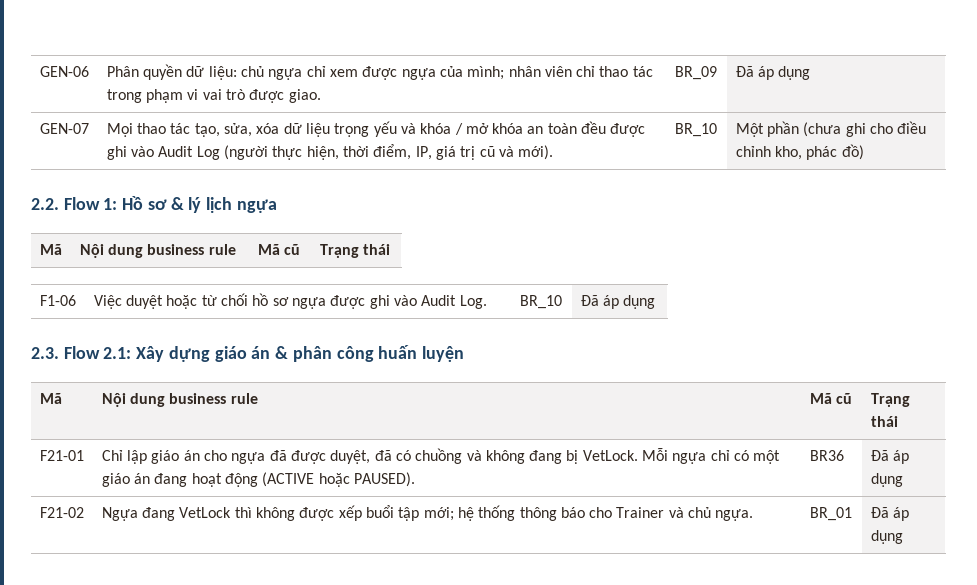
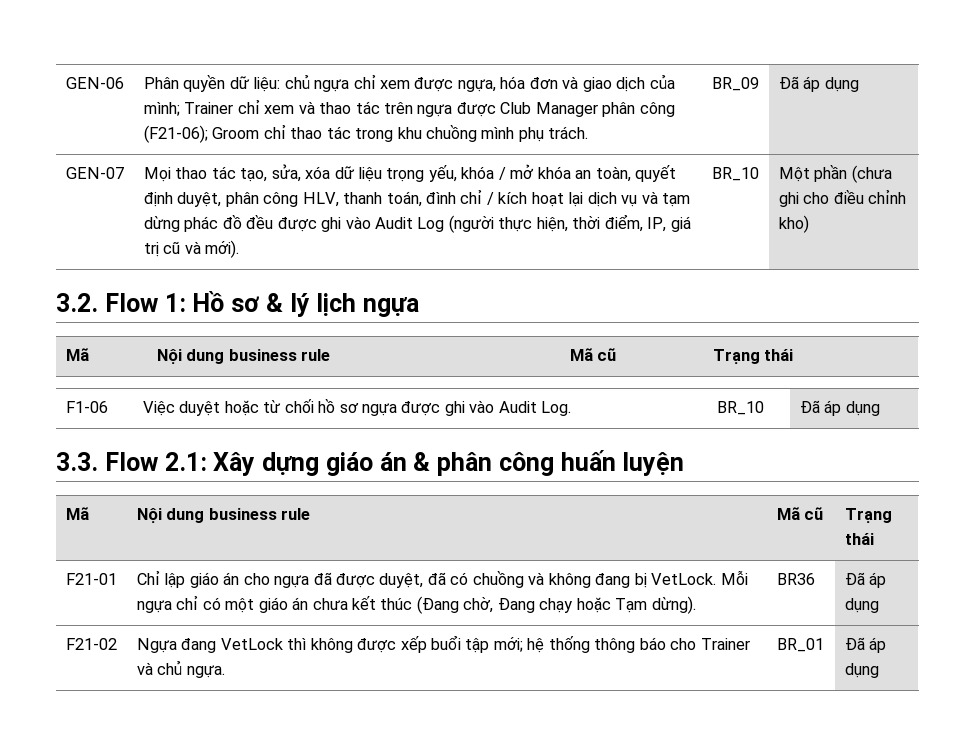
[401,66,653,80] [106,89,321,103] ngựa của mình; nhân viên chỉ thao tác trong phạm vi vai trò được giao. -> [457,74,675,92] [143,99,675,117] [143,124,589,143] ngựa, hóa đơn và giao dịch của mình; Trainer chỉ xem và thao tác trên ngựa được Club Manager phân công (F21-06); Groom chỉ thao tác trong khu chuồng mình phụ trách.
[373,121,416,137] yếu và -> [428,165,457,182] yếu,
[547,123,577,134] toàn -> [595,165,677,182] [143,189,691,207] [143,215,242,232] toàn, quyết định duyệt, phân công HLV, thanh toán, đình chỉ / kích hoạt lại dịch vụ và tạm dừng phác đồ
[774,144,864,160] [31,198,59,210] kho, phác đồ) // 2.2. -> [778,215,809,233] [56,293,98,312] kho) // 3.2.
[31,347,59,359] 2.3. -> [56,452,98,471] 3.3.
[154,472,415,487] đang hoạt động (ACTIVE hoặc PAUSED). -> [312,596,696,614] chưa kết thúc (Đang chờ, Đang chạy hoặc Tạm dừng).

